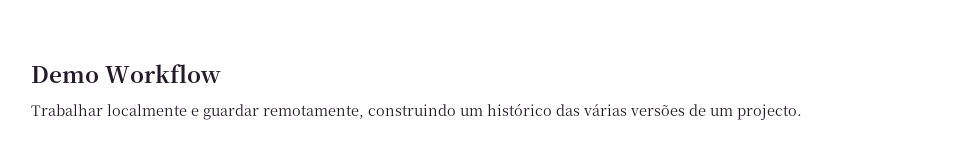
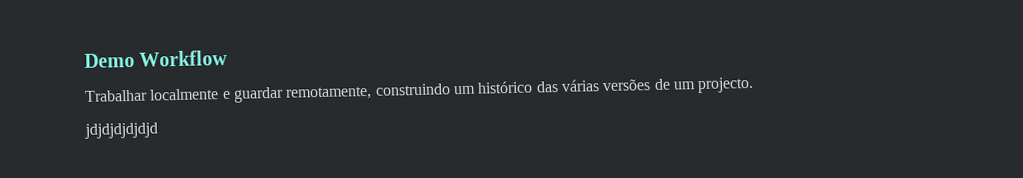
(802, 112) none -> [84,122,158,139] // jdjdjdjdjdjd

